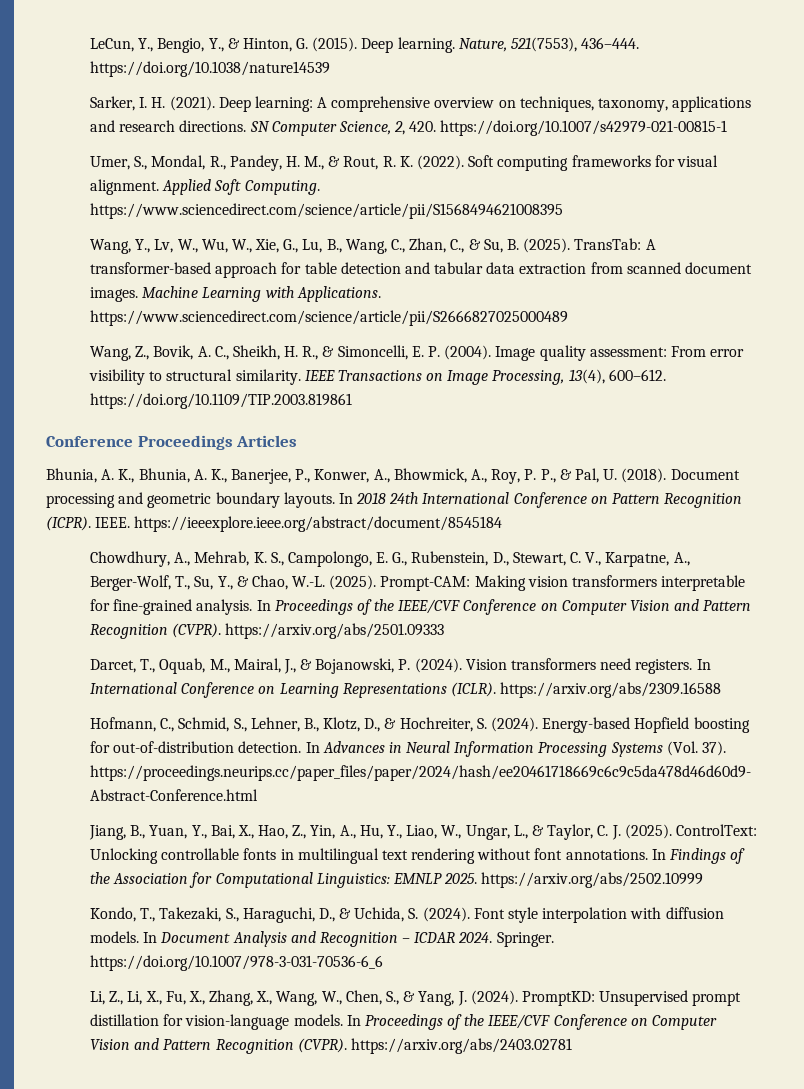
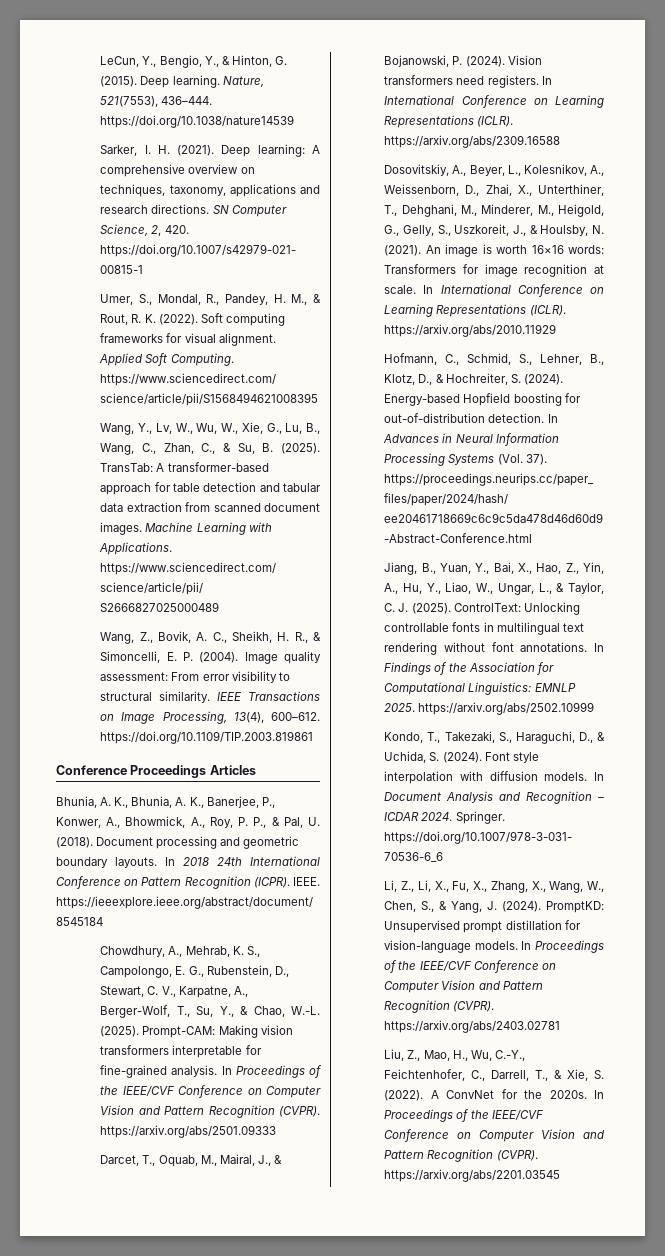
(722, 690) none -> [384,164,604,176] [384,184,604,196] [384,204,604,217] [384,224,604,236] [384,244,604,257] [384,264,604,277] [384,284,604,297] [384,304,566,317] [384,324,557,337] // Dosovitskiy, A., Beyer, L., Kolesnikov, A., Weissenborn, D., Zhai, X., Unterthiner, T., Dehghani, M., Minderer, M., Heigold, G., Gelly, S., Uszkoreit, J., & Houlsby, N. (2021). An image is worth 16×16 words: Transformers for image recognition at scale. In International Conference on Learning Representations (ICLR). https://arxiv.org/abs/2010.11929
(572, 1046) none -> [384,1049,525,1061] [384,1069,605,1081] [384,1089,604,1101] [384,1109,543,1122] [384,1129,605,1142] [384,1149,538,1162] [384,1169,561,1182] // Liu, Z., Mao, H., Wu, C.-Y., Feichtenhofer, C., Darrell, T., & Xie, S. (2022). A ConvNet for the 2020s. In Proceedings of the IEEE/CVF Conference on Computer Vision and Pattern Recognition (CVPR). https://arxiv.org/abs/2201.03545

